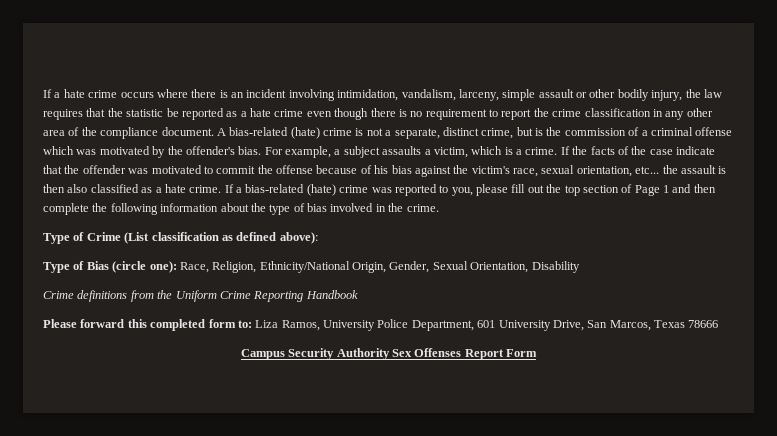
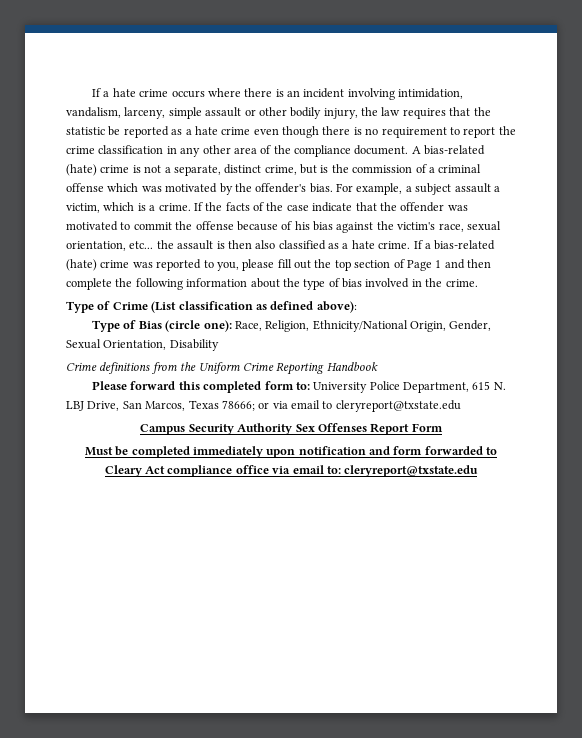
[382,146,422,155] assaults -> [454,183,491,193] assault
[255,320,320,331] Liza Ramos, -> (310, 386) none
[477,320,551,331] 601 University -> [472,381,506,390] [66,401,84,411] 615 N. LBJ
[688,320,719,328] 78666 -> [221,400,461,412] 78666; or via email to cleryreport@txstate.edu
(538, 353) none -> [84,446,498,458] [104,465,479,477] // Must be completed immediately upon notification and form forwarded to Cleary Act compliance office via email to: cleryreport@txstate.edu

